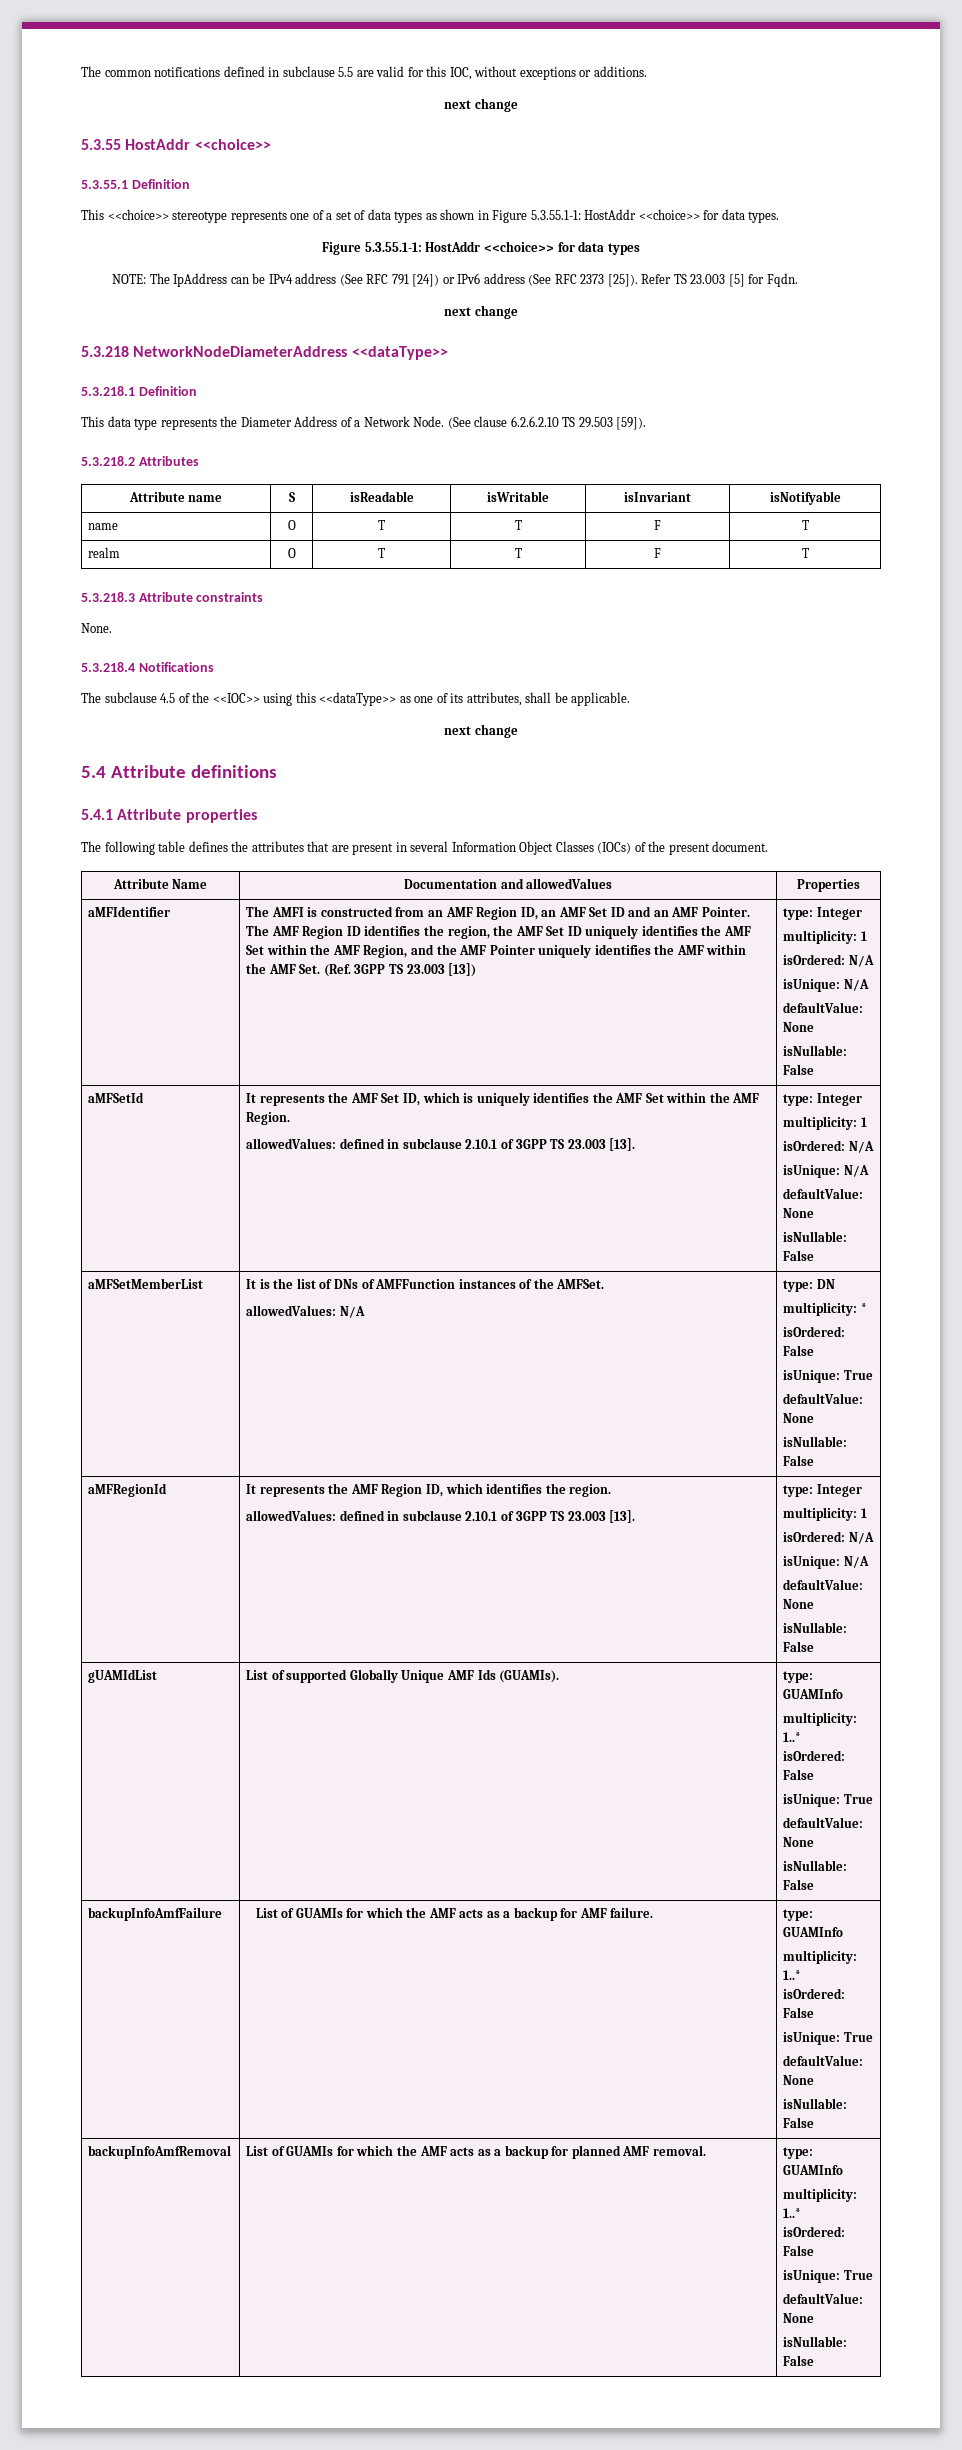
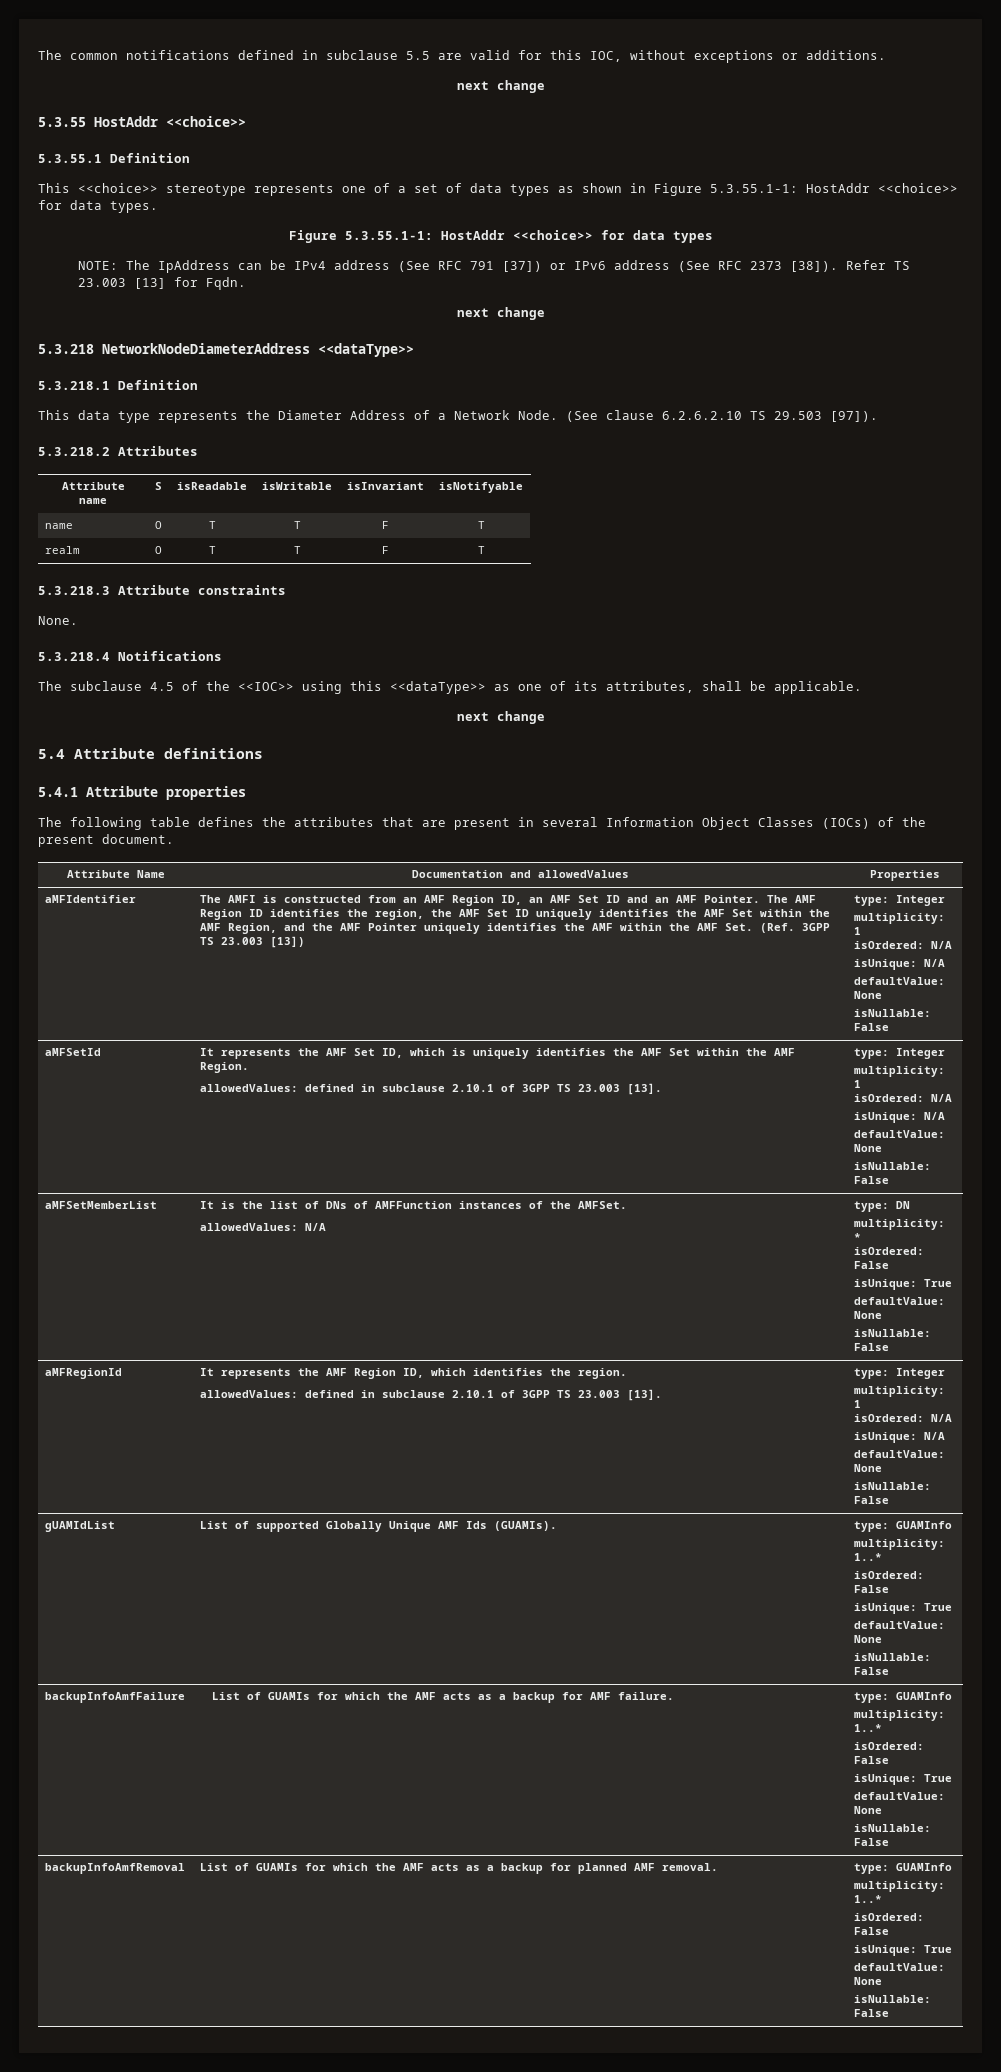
[412,274,440,287] [24]) -> [501,261,542,272] [37])
[607,274,638,287] [25]). -> [789,261,838,272] [38]).
[728,274,745,287] [5] -> [133,278,166,289] [13]
[616,417,647,430] [59]). -> [830,411,878,422] [97]).

